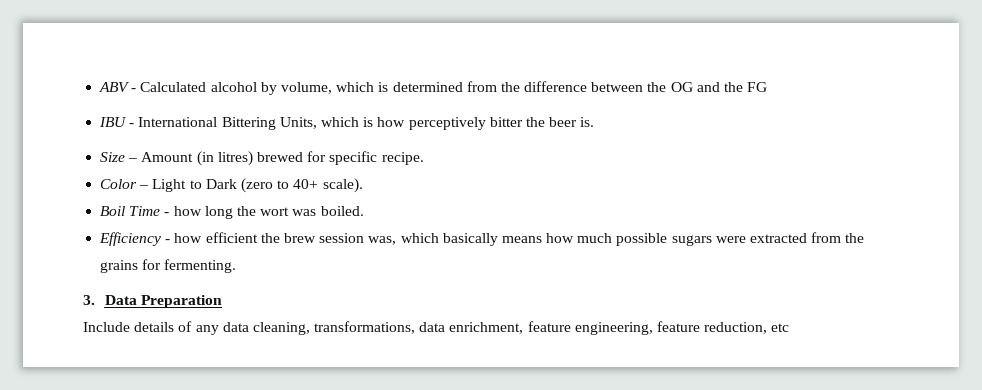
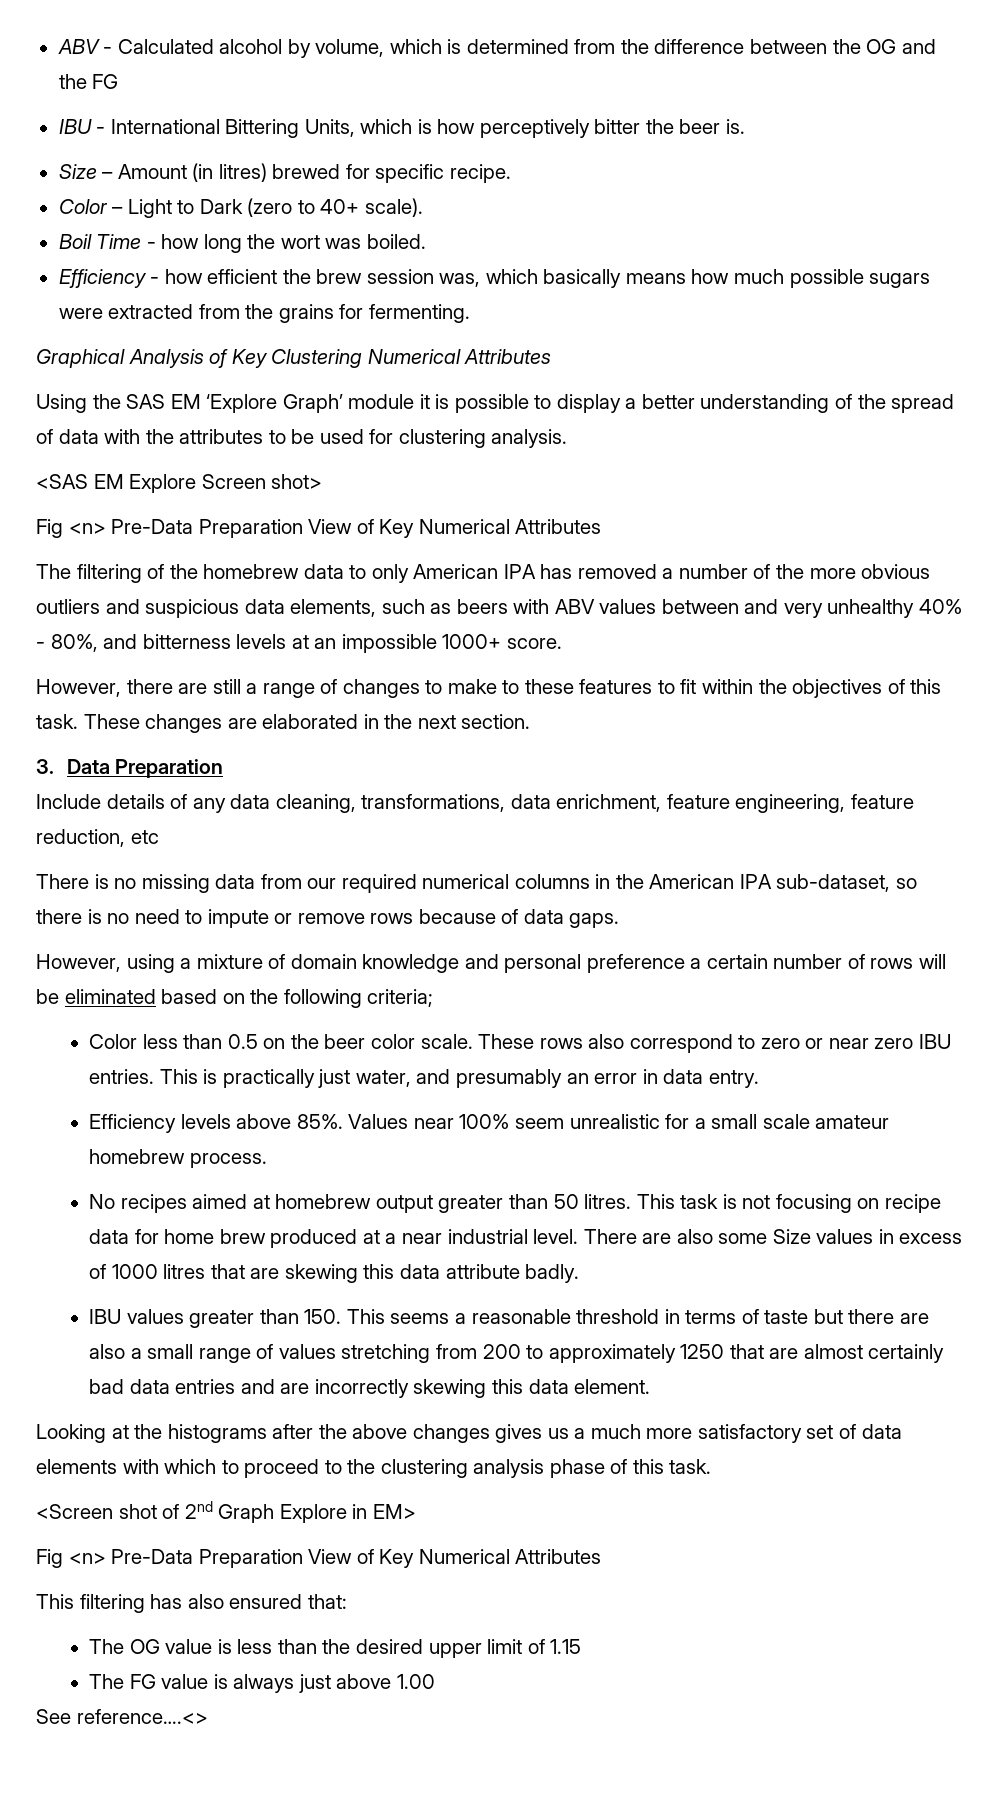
(237, 266) none -> [36,349,552,368] [36,394,955,413] [36,429,568,448] [36,474,323,493] [36,519,602,538] [36,564,931,583] [36,599,963,618] [36,634,562,653] [36,679,942,698] [36,714,531,733] // Graphical Analysis of Key Clustering Numerical Attributes // Using the SAS EM ‘Explore Graph’ module it is possible to display a better understanding of the spread of data with the attributes to be used for clustering analysis. // <SAS EM Explore Screen shot> // Fig <n> Pre-Data Preparation View of Key Numerical Attributes // The filtering of the homebrew data to only American IPA has removed a number of the more obvious outliers and suspicious data elements, such as beers with ABV values between and very unhealthy 40% - 80%, and bitterness levels at an impossible 1000+ score. // However, there are still a range of changes to make to these features to fit within the objectives of this task. These changes are elaborated in the next section.
(790, 327) none -> [36,874,918,893] [36,909,620,928] [36,954,947,973] [36,989,434,1008] [89,1034,951,1053] [89,1069,759,1088] [89,1114,890,1133] [89,1149,267,1168] [89,1194,941,1213] [89,1229,963,1248] [89,1264,580,1283] [89,1309,929,1328] [89,1344,945,1363] [89,1379,651,1398] [36,1424,902,1443] [36,1459,712,1478] [36,1501,416,1523] [36,1549,602,1568] [36,1594,347,1613] [89,1639,582,1658] [89,1674,436,1693] [36,1709,208,1724] // There is no missing data from our required numerical columns in the American IPA sub-dataset, so there is no need to impute or remove rows because of data gaps. // However, using a mixture of domain knowledge and personal preference a certain number of rows will be eliminated based on the following criteria; // Color less than 0.5 on the beer color scale. These rows also correspond to zero or near zero IBU entries. This is practically just water, and presumably an error in data entry. // Efficiency levels above 85%. Values near 100% seem unrealistic for a small scale amateur homebrew process. // No recipes aimed at homebrew output greater than 50 litres. This task is not focusing on recipe data for home brew produced at a near industrial level. There are also some Size values in excess of 1000 litres that are skewing this data attribute badly. // IBU values greater than 150. This seems a reasonable threshold in terms of taste but there are also a small range of values stretching from 200 to approximately 1250 that are almost certainly bad data entries and are incorrectly skewing this data element. // Looking at the histograms after the above changes gives us a much more satisfactory set of data elements with which to proceed to the clustering analysis phase of this task. // <Screen shot of 2nd Graph Explore in EM> // Fig <n> Pre-Data Preparation View of Key Numerical Attributes // This filtering has also ensured that: // The OG value is less than the desired upper limit of 1.15 // The FG value is always just above 1.00 // See reference….<>

